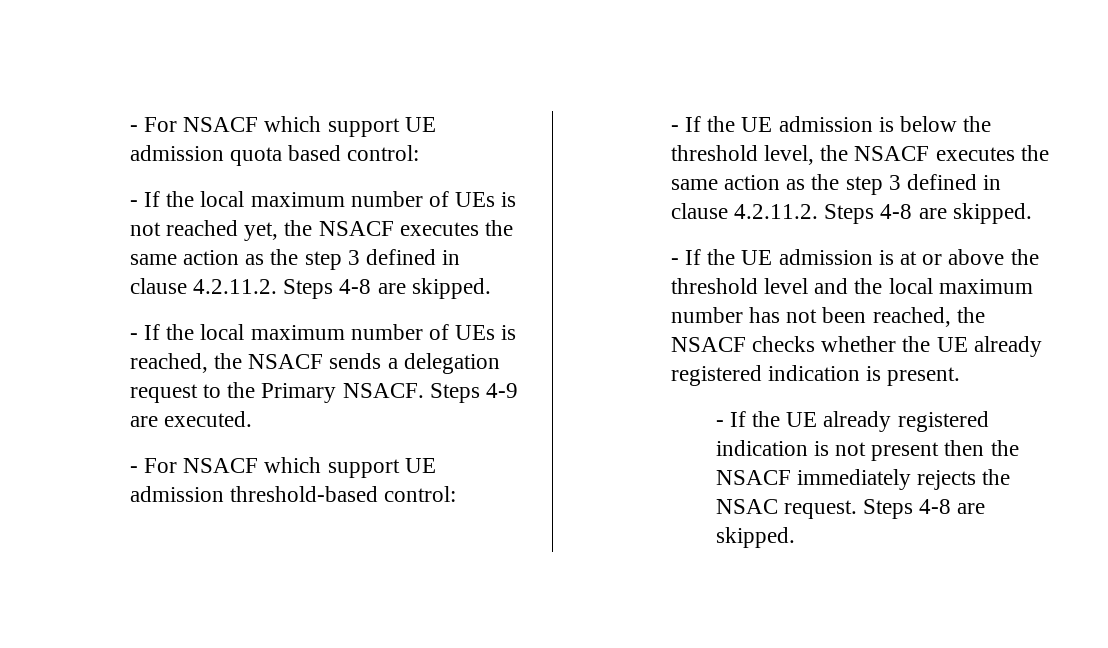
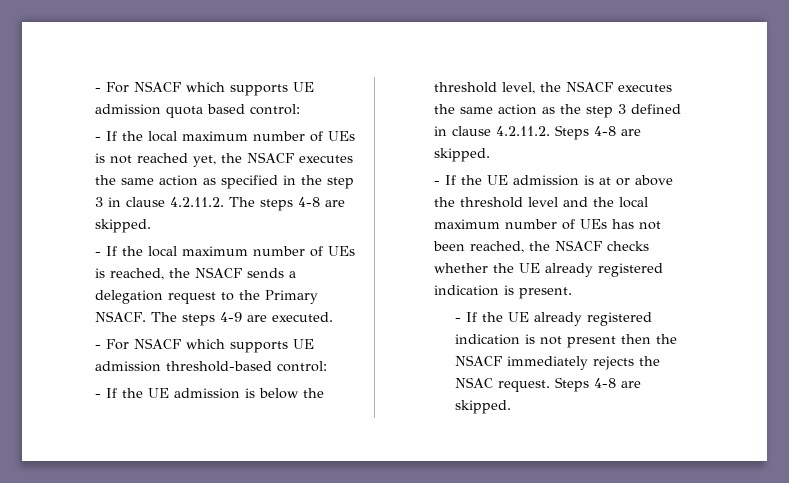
[129,116,400,137] - For NSACF which support -> [95,81,289,96] - For NSACF which supports
[270,249,461,270] [129,278,334,299] the step 3 defined in clause 4.2.11.2. Steps -> [221,175,355,189] [95,197,294,211] specified in the step 3 in clause 4.2.11.2. The steps
[429,383,480,403] Steps -> [151,312,216,326] The steps
[327,459,400,478] support -> [230,341,289,353] supports
(743, 315) none -> [562,219,608,230] of UEs

